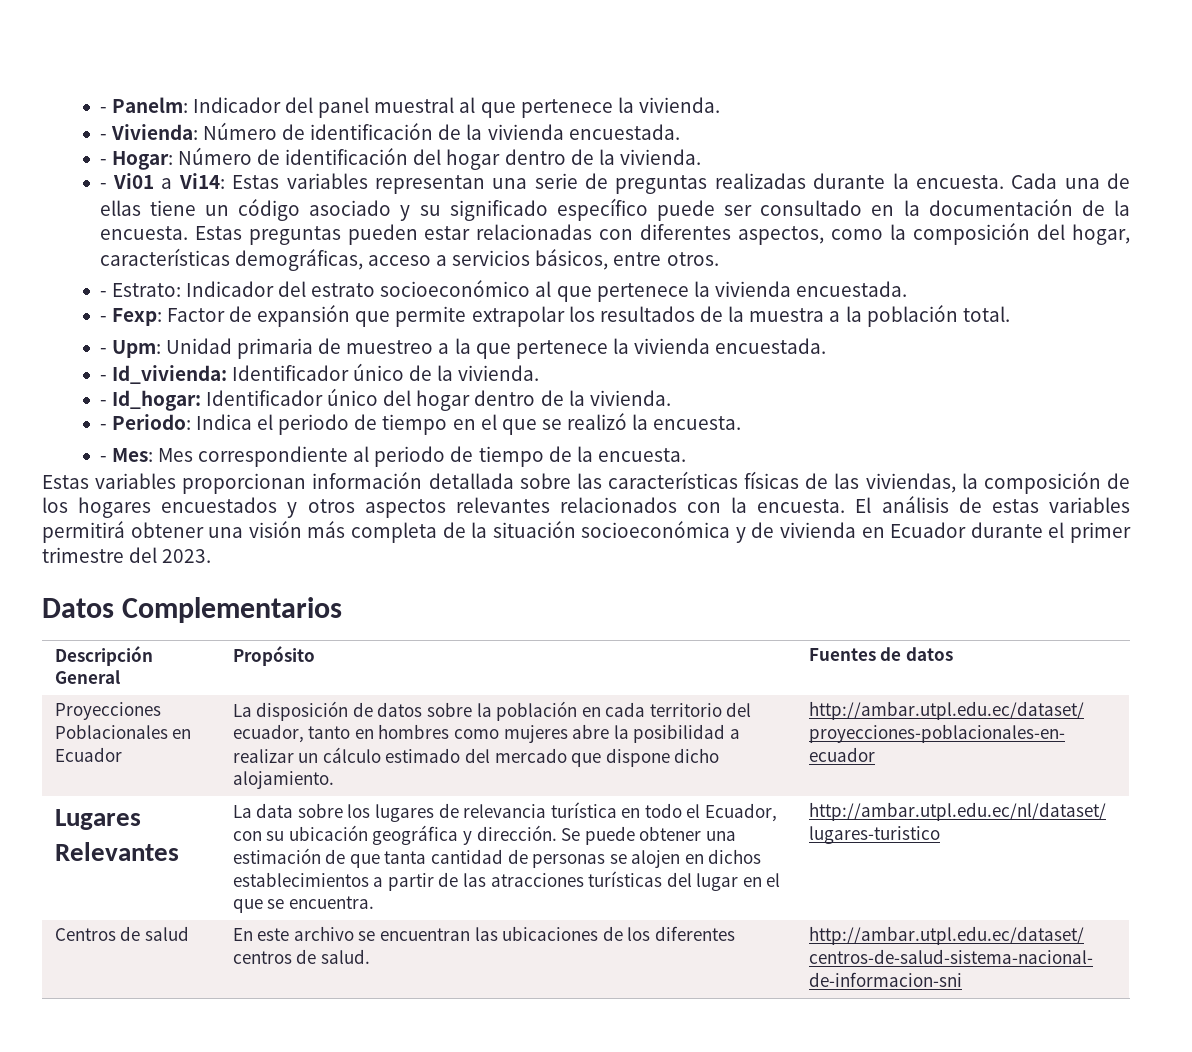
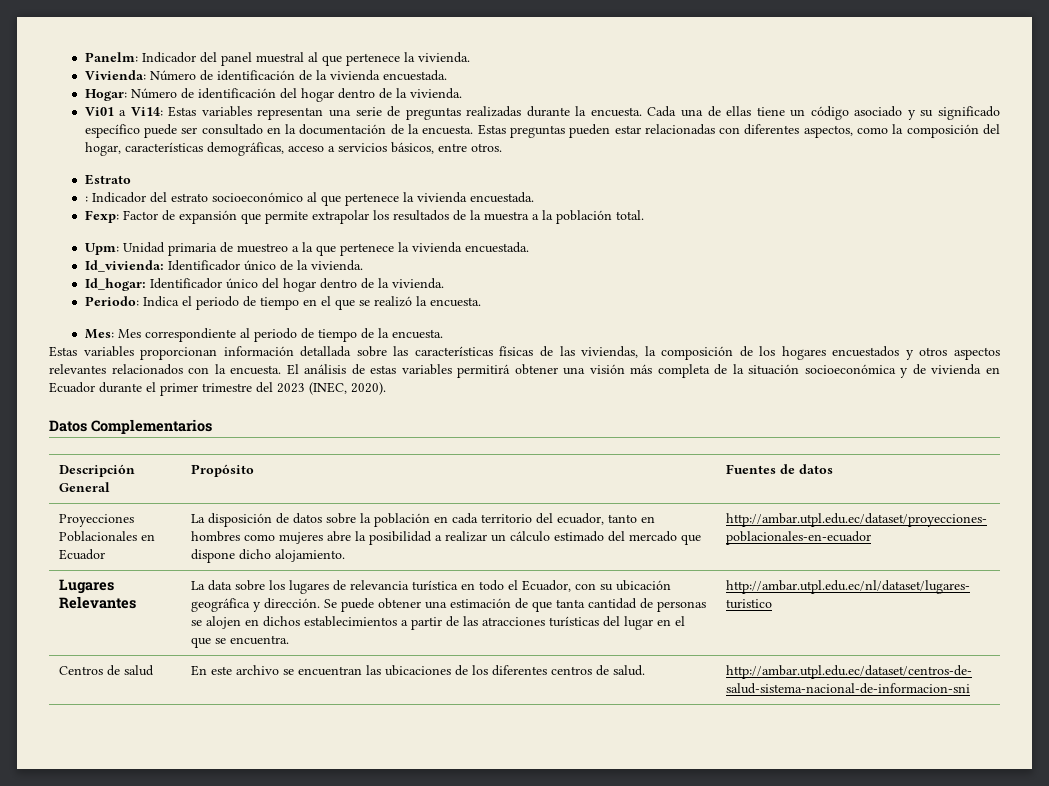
[99,107,107,113] - -> (84, 57) none
[99,134,107,140] - -> (470, 57) none
[99,159,107,165] - -> (447, 75) none
[99,183,107,189] - -> (462, 93) none
[99,283,181,297] - Estrato: -> [84,174,131,185] [84,196,88,202] Estrato // :
[99,316,107,322] - -> (534, 197) none
[99,348,107,354] - -> (644, 215) none
[99,375,107,381] - -> (529, 247) none
[99,400,107,406] - -> (363, 265) none
[99,424,107,430] - -> (444, 283) none
[99,456,107,462] - -> (481, 302) none
[162,549,212,563] 2023. -> [277,382,386,395] 2023 (INEC, 2020).

